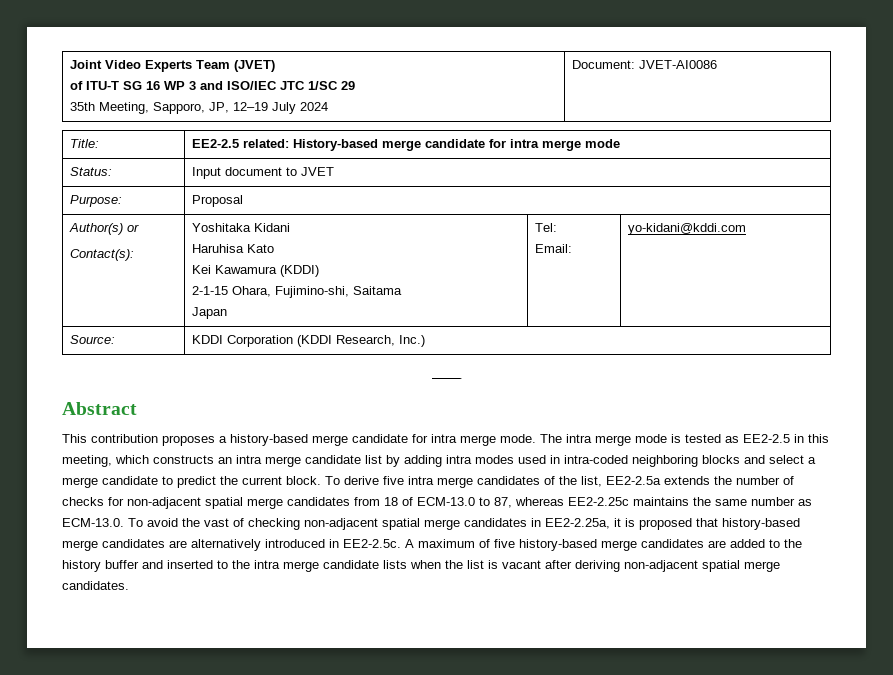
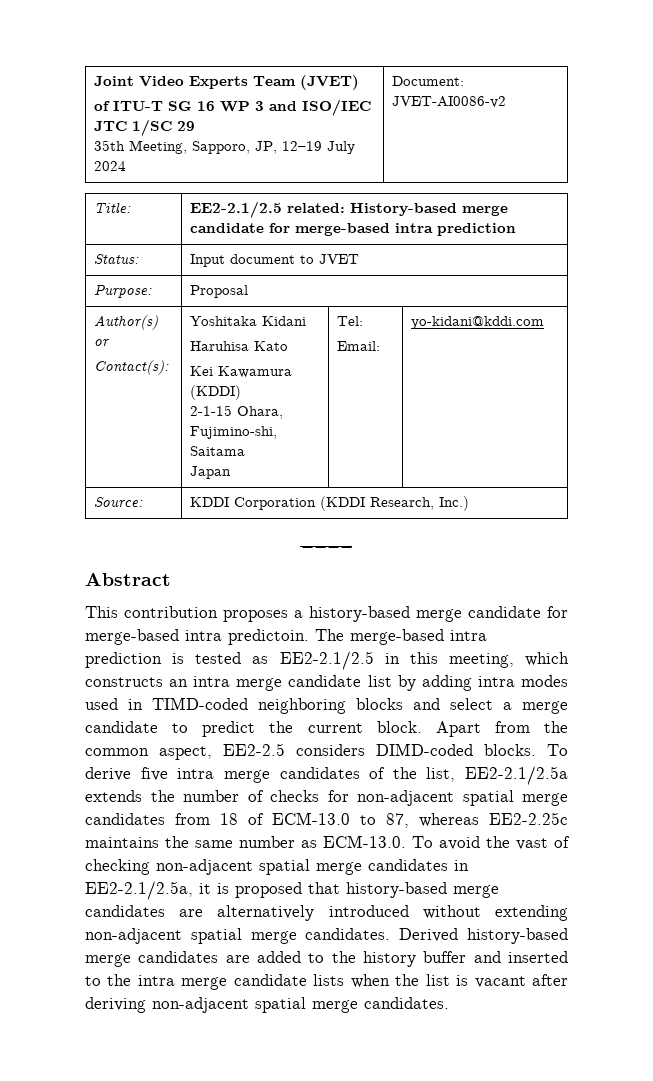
[638,60,717,69] JVET-AI0086 -> [392,96,507,108] JVET-AI0086-v2
[191,139,239,148] EE2-2.5 -> [190,201,283,218] EE2-2.1/2.5
[509,139,620,151] intra merge mode -> [295,223,517,236] merge-based intra prediction
[431,434,667,446] intra merge mode. The intra merge mode -> [85,629,487,645] [85,652,162,668] merge-based intra predictoin. The merge-based intra prediction
[743,434,790,443] EE2-2.5 -> [279,651,374,670] EE2-2.1/2.5
[564,455,628,464] intra-coded -> [152,697,248,710] TIMD-coded
(321, 480) none -> [435,721,568,737] [85,743,536,760] Apart from the common aspect, EE2-2.5 considers DIMD-coded blocks.
[606,476,661,485] EE2-2.5a -> [465,766,568,785] EE2-2.1/2.5a
[545,518,610,529] EE2-2.25a, -> [85,881,193,900] EE2-2.1/2.5a,
[329,539,515,548] in EE2-2.5c. A maximum of five -> [422,905,568,921] [85,928,459,944] without extending non-adjacent spatial merge candidates. Derived

